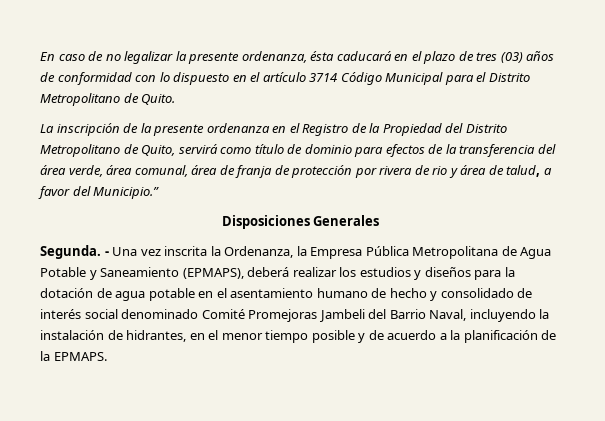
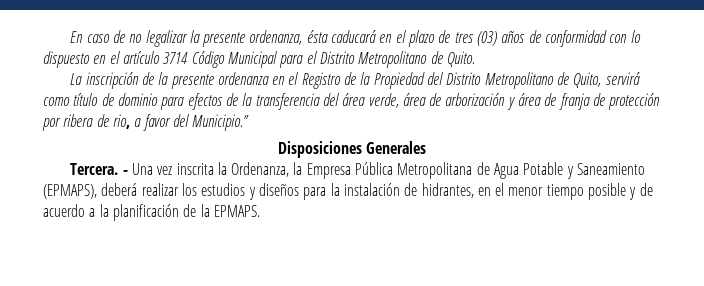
[134,165,188,177] comunal, -> [429,93,515,110] de arborización y
[379,165,541,178] rivera de rio y área de talud, -> [63,114,130,129] ribera de rio,
[40,245,101,259] Segunda. -> [70,163,119,175] Tercera.
[40,288,533,301] [40,309,550,322] dotación de agua potable en el asentamiento humano de hecho y consolidado de interés social denominado Comité Promejoras Jambeli del Barrio Naval, incluyendo la -> (340, 189) none

